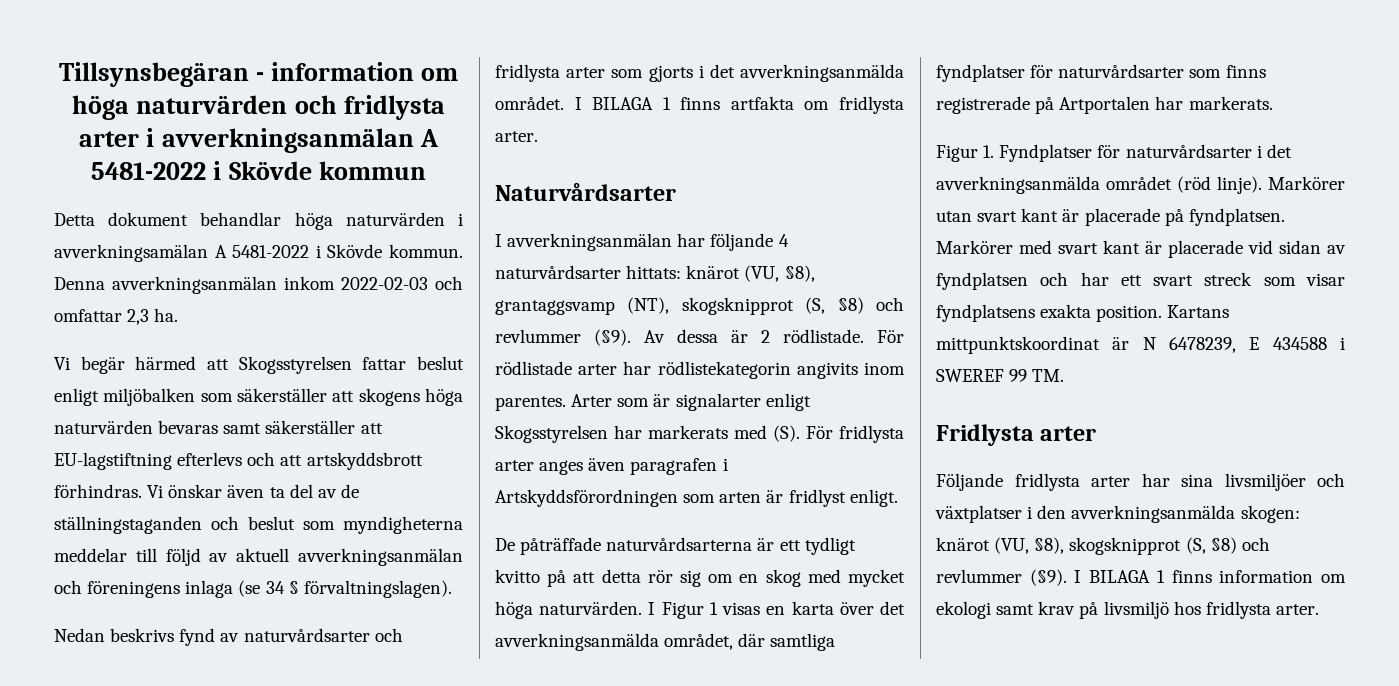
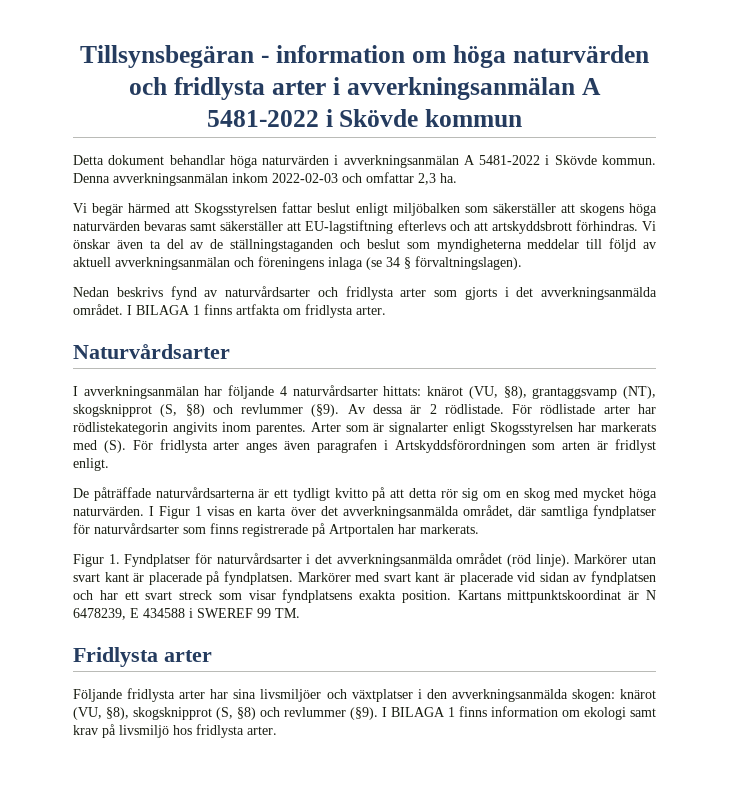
[54,244,208,262] avverkningsamälan -> [343,155,459,168] avverkningsanmälan

